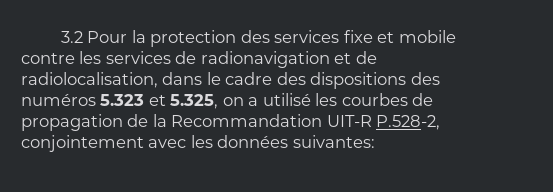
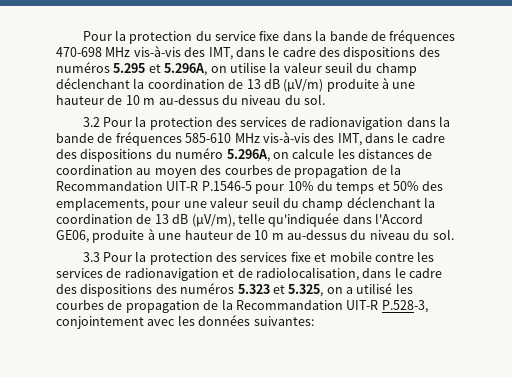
(60, 37) none -> [82,30,456,44] [56,46,440,60] [56,62,417,76] [56,78,416,92] [56,94,325,105] Pour la protection du service fixe dans la bande de fréquences 470-698 MHz vis-à-vis des IMT, dans le cadre des dispositions des numéros 5.295 et 5.296A, on utilise la valeur seuil du champ déclenchant la coordination de 13 dB (µV/m) produite à une hauteur de 10 m au-dessus du niveau du sol. //
(340, 36) none -> [290,116,450,130] [56,132,445,146] [56,148,433,162] [56,164,401,178] [56,181,444,194] [56,197,435,211] [56,213,423,227] [56,229,454,243] [82,251,288,265] de radionavigation dans la bande de fréquences 585-610 MHz vis-à-vis des IMT, dans le cadre des dispositions du numéro 5.296A, on calcule les distances de coordination au moyen des courbes de propagation de la Recommandation UIT-R P.1546-5 pour 10% du temps et 50% des emplacements, pour une valeur seuil du champ déclenchant la coordination de 13 dB (µV/m), telle qu'indiquée dans l'Accord GE06, produite à une hauteur de 10 m au-dessus du niveau du sol. // 3.3 Pour la protection des services
[376,115,441,130] P.528-2, -> [381,300,428,313] P.528-3,

